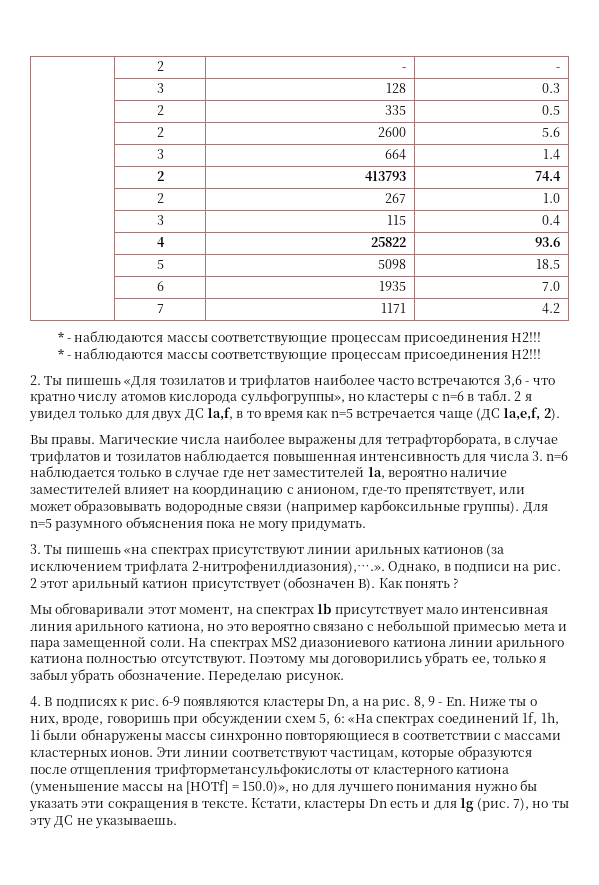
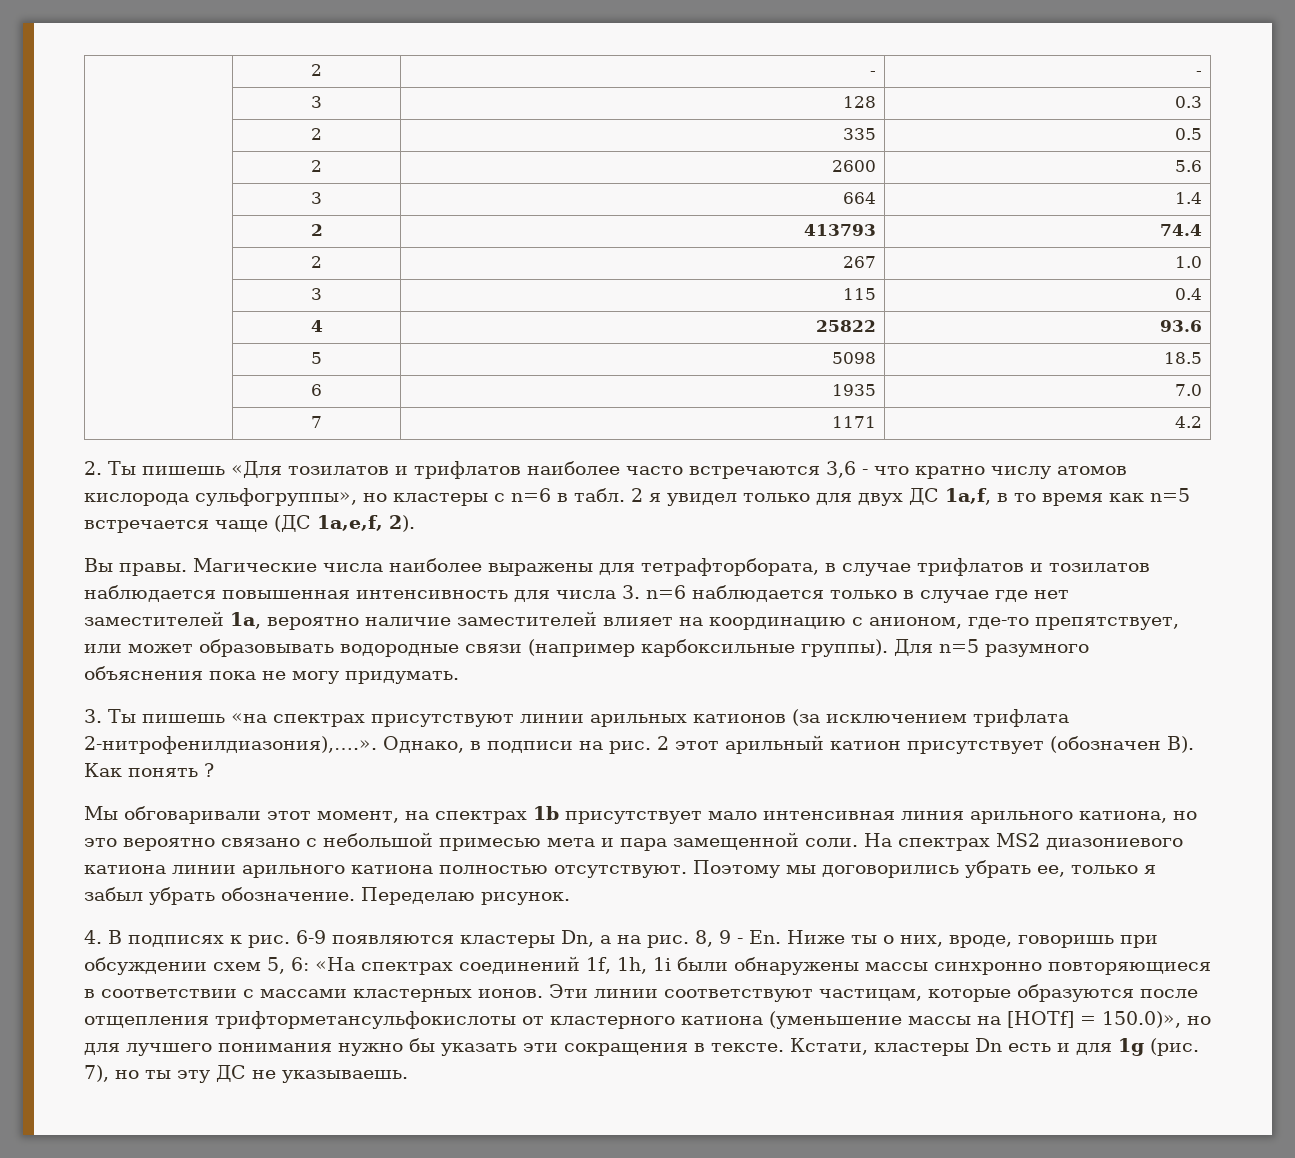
[57,331,542,346] [57,348,542,363] // * - наблюдаются массы соответствующие процессам присоединения H2!!! // * - наблюдаются массы соответствующие процессам присоединения H2!!! -> (1202, 422) none

